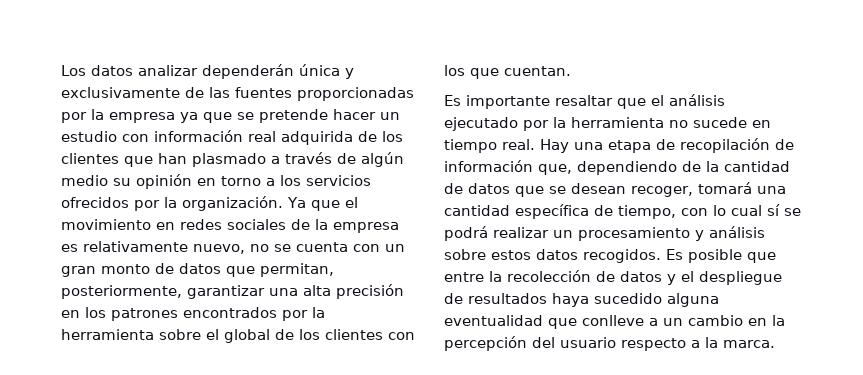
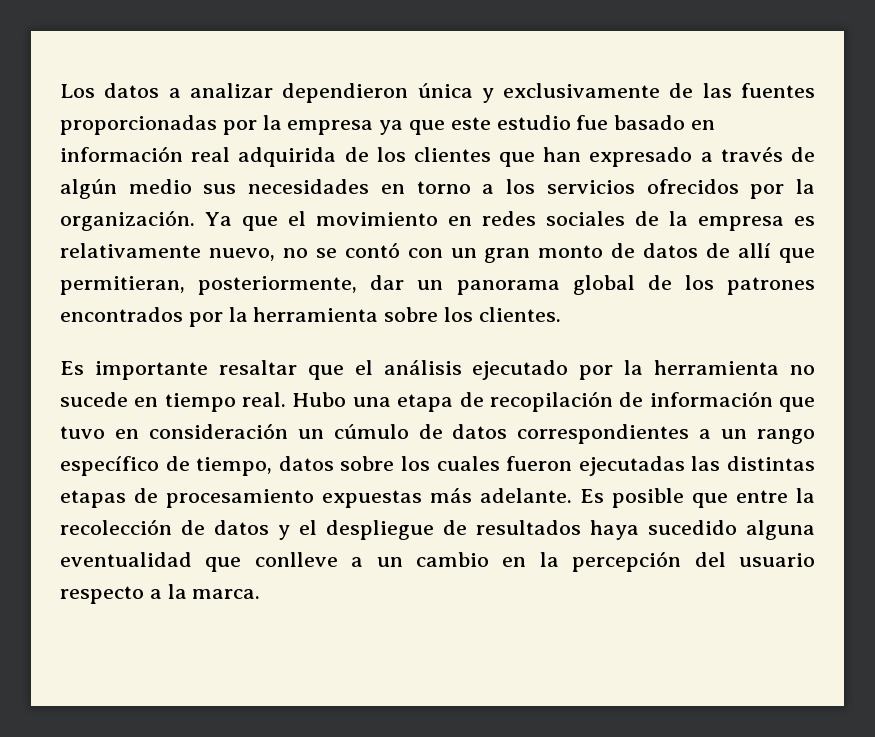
[138,64,294,79] analizar dependerán -> [168,83,409,103] a analizar dependieron
[237,109,400,123] [61,131,149,142] se pretende hacer un estudio con -> [450,115,716,130] este estudio fue basado en
[192,153,266,167] plasmado -> [589,147,693,167] expresado
[113,174,192,189] su opinión -> [203,179,370,194] sus necesidades
[296,242,348,252] cuenta -> [344,242,400,258] contó
[226,263,334,277] [61,284,404,299] [61,310,80,318] que permitan, posteriormente, garantizar una alta precisión en -> [706,243,815,263] [60,275,672,295] de allí que permitieran, posteriormente, dar un panorama global de
[206,329,415,343] [444,65,571,79] el global de los clientes con los que cuentan. -> [444,307,561,322] los clientes.
[540,139,569,153] Hay -> [292,392,347,407] Hubo
[538,161,790,175] [444,182,786,197] [444,204,801,219] [444,226,765,241] [444,249,661,263] que, dependiendo de la cantidad de datos que se desean recoger, tomará una cantidad específica de tiempo, con lo cual sí se podrá realizar un procesamiento y análisis sobre estos datos recogidos. -> [779,397,816,412] [60,423,815,444] [60,456,815,476] [60,488,572,508] que tuvo en consideración un cúmulo de datos correspondientes a un rango específico de tiempo, datos sobre los cuales fueron ejecutadas las distintas etapas de procesamiento expuestas más adelante.

